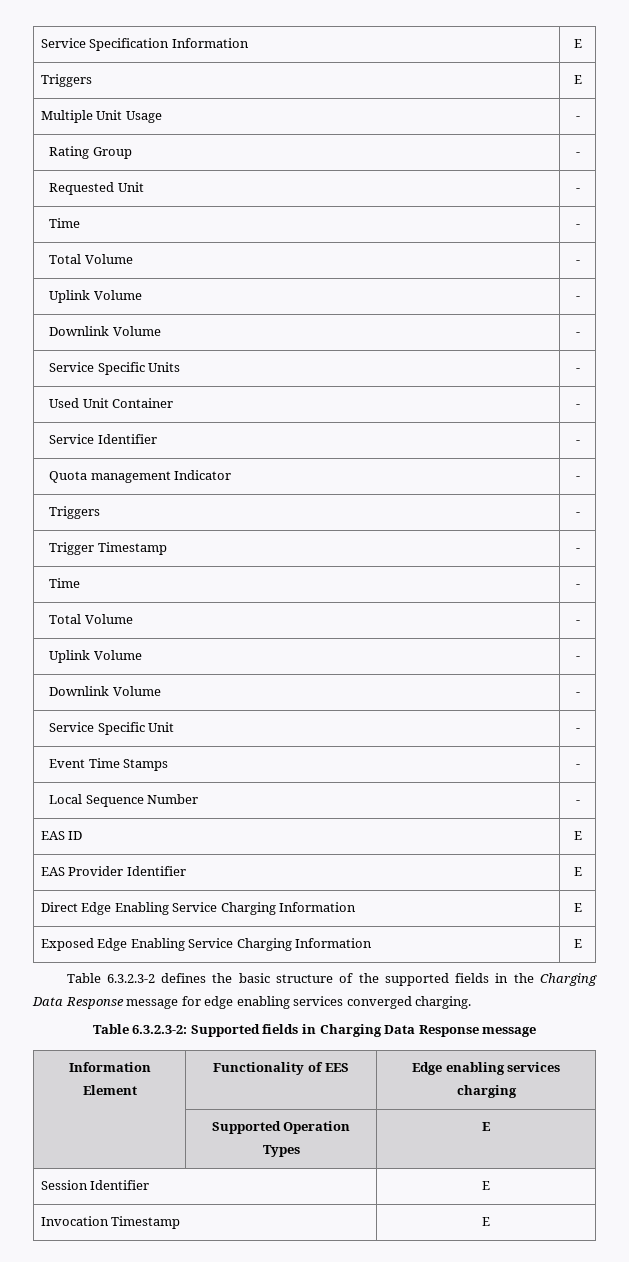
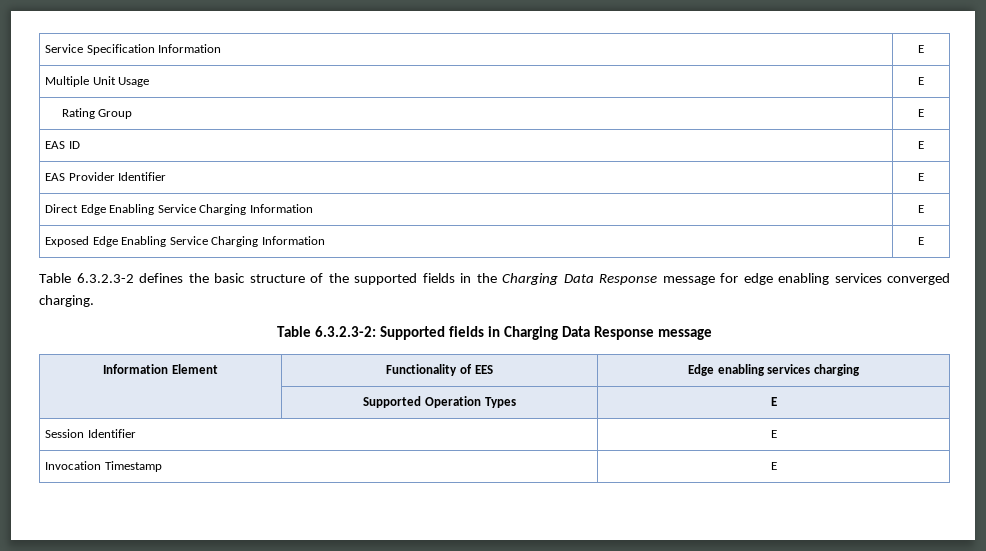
[40,74,92,87] [573,75,582,84] // Triggers | E -> (924, 49) none
[575,116,580,120] - -> [918,77,924,85] E
[575,152,580,156] [49,182,144,195] [575,188,580,192] [49,218,81,228] [575,224,580,228] [49,254,133,264] [575,260,580,264] [49,290,142,303] [575,296,580,300] [49,326,161,336] [575,332,580,336] [49,362,181,375] [575,368,580,372] [49,398,174,408] [575,404,580,408] [49,434,157,444] [575,440,580,444] [49,470,232,483] [575,476,580,480] [49,506,101,519] [575,512,580,516] [49,542,167,555] [575,548,580,552] [49,578,81,588] [575,584,580,588] [49,614,133,624] [575,620,580,624] [49,650,142,663] [575,656,580,660] [49,686,161,696] [575,692,580,696] [49,722,175,735] [575,728,580,732] [49,758,169,771] [575,764,580,768] [49,794,199,807] [575,800,580,804] - // Requested Unit | - // Time | - // Total Volume | - // Uplink Volume | - // Downlink Volume | - // Service Specific Units | - // Used Unit Container | - // Service Identifier | - // Quota management Indicator | - // Triggers | - // Trigger Timestamp | - // Time | - // Total Volume | - // Uplink Volume | - // Downlink Volume | - // Service Specific Unit | - // Event Time Stamps | - // Local Sequence Number | - -> [918,109,924,117] E

